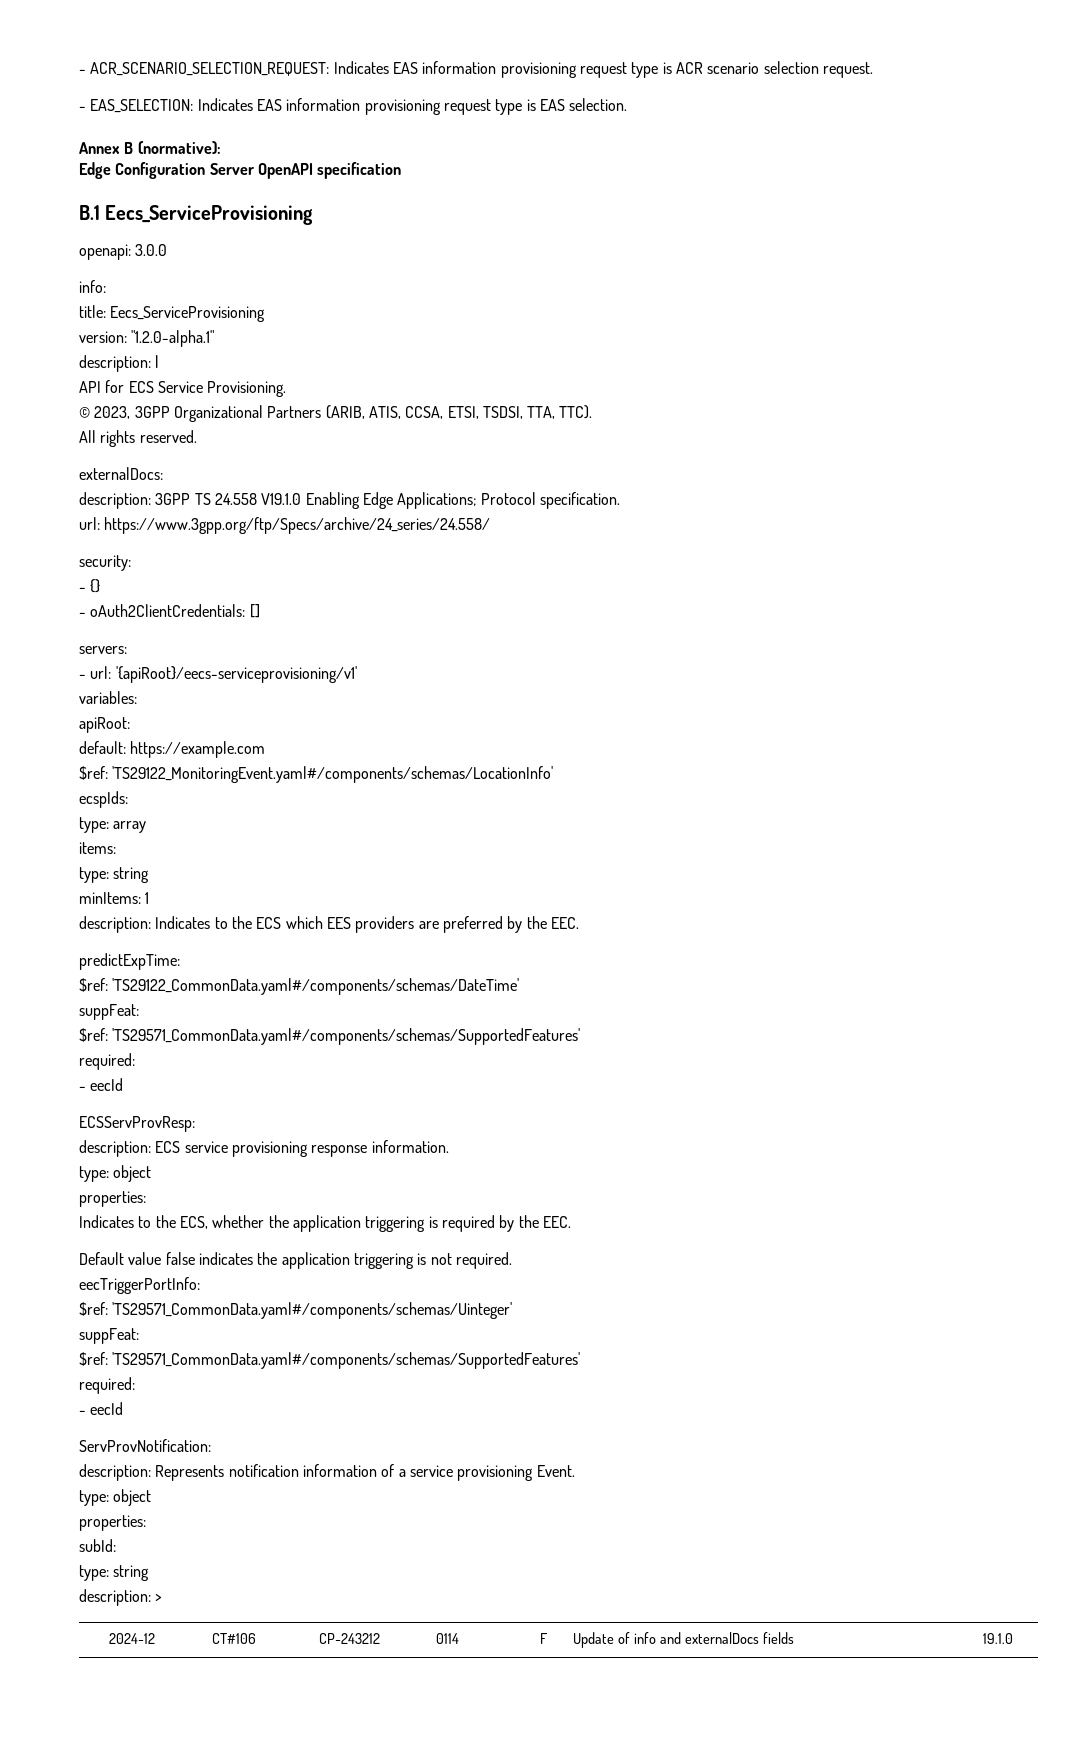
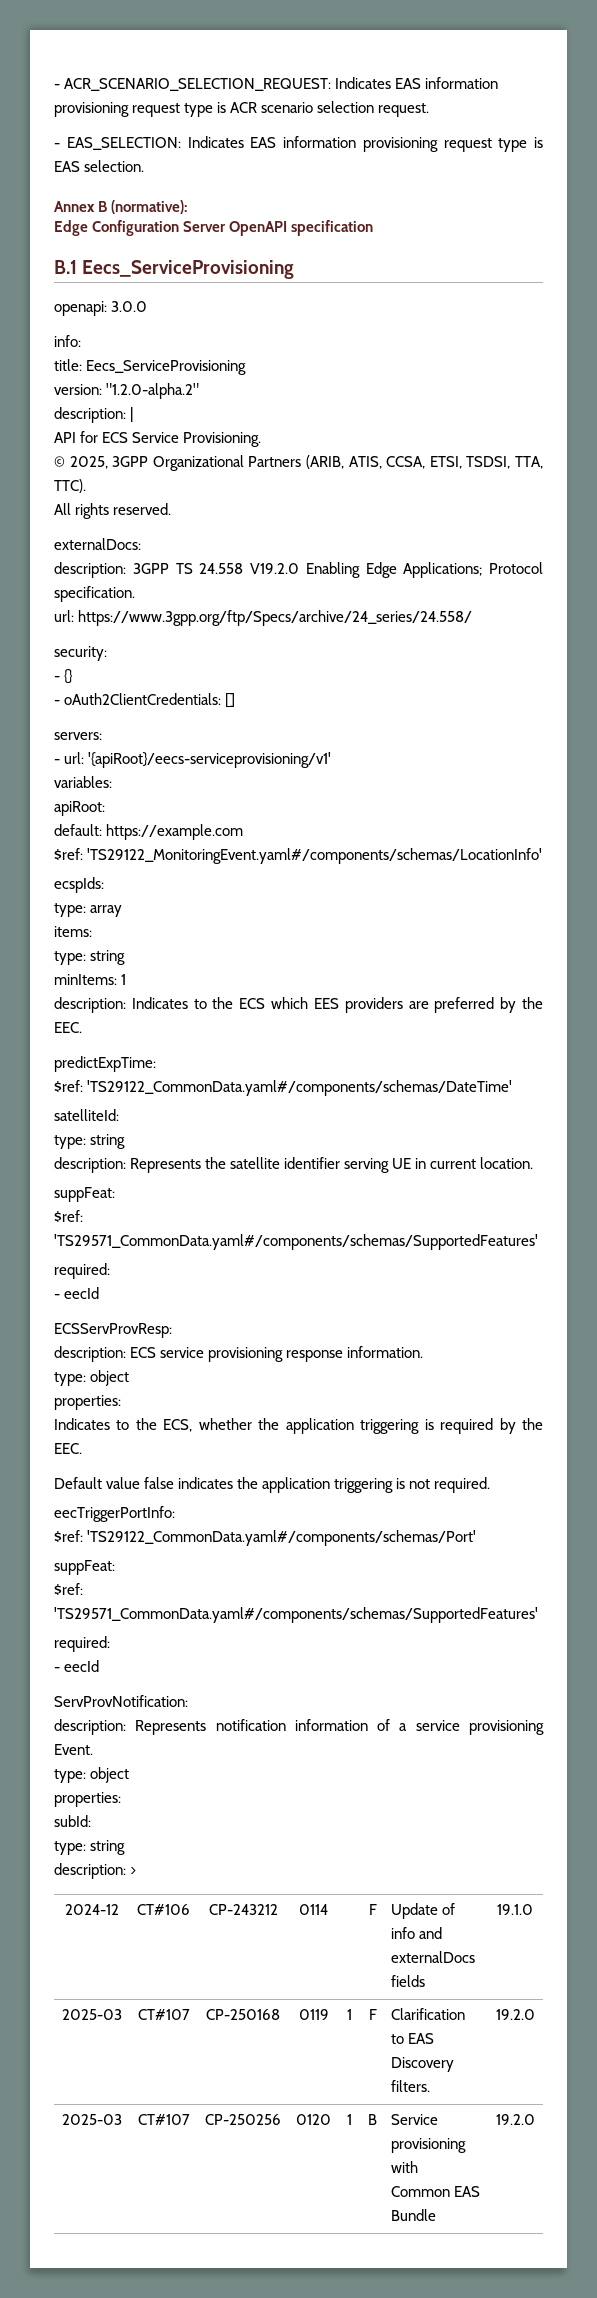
[131,330,215,347] "1.2.0-alpha.1" -> [106,383,200,399] "1.2.0-alpha.2"
[94,406,131,419] 2023, -> [69,456,108,469] 2025,
[261,493,302,505] V19.1.0 -> [250,563,299,574] V19.2.0
(520, 986) none -> [54,1109,119,1121] [54,1134,126,1149] [54,1157,534,1173] // satelliteId: // type: string // description: Represents the satellite identifier serving UE in current location.
[112,1302,513,1319] 'TS29571_CommonData.yaml#/components/schemas/Uinteger' -> [87,1530,477,1546] 'TS29122_CommonData.yaml#/components/schemas/Port'
(1013, 1638) none -> [62,2009,122,2020] [137,2009,190,2020] [206,2009,280,2020] [298,2009,329,2020] [347,2009,352,2020] [368,2009,377,2020] [391,2008,466,2020] [391,2033,435,2044] [391,2057,455,2072] [391,2080,431,2092] [495,2009,535,2020] [62,2114,122,2125] [137,2114,190,2125] [205,2114,281,2125] [296,2114,331,2125] [347,2114,352,2125] [368,2114,377,2125] [391,2114,439,2125] [391,2138,467,2153] [391,2161,419,2173] [391,2186,481,2197] [391,2209,437,2221] [495,2114,535,2125] // 2025-03 | CT#107 | CP-250168 | 0119 | 1 | F | Clarification to EAS Discovery filters. | 19.2.0 // 2025-03 | CT#107 | CP-250256 | 0120 | 1 | B | Service provisioning with Common EAS Bundle | 19.2.0

